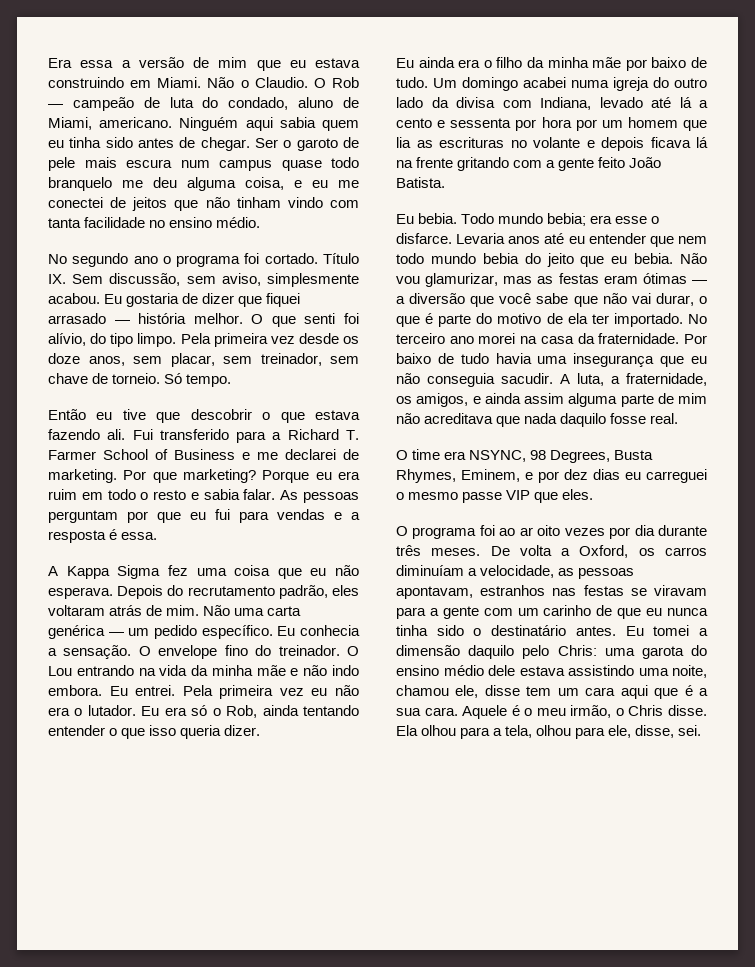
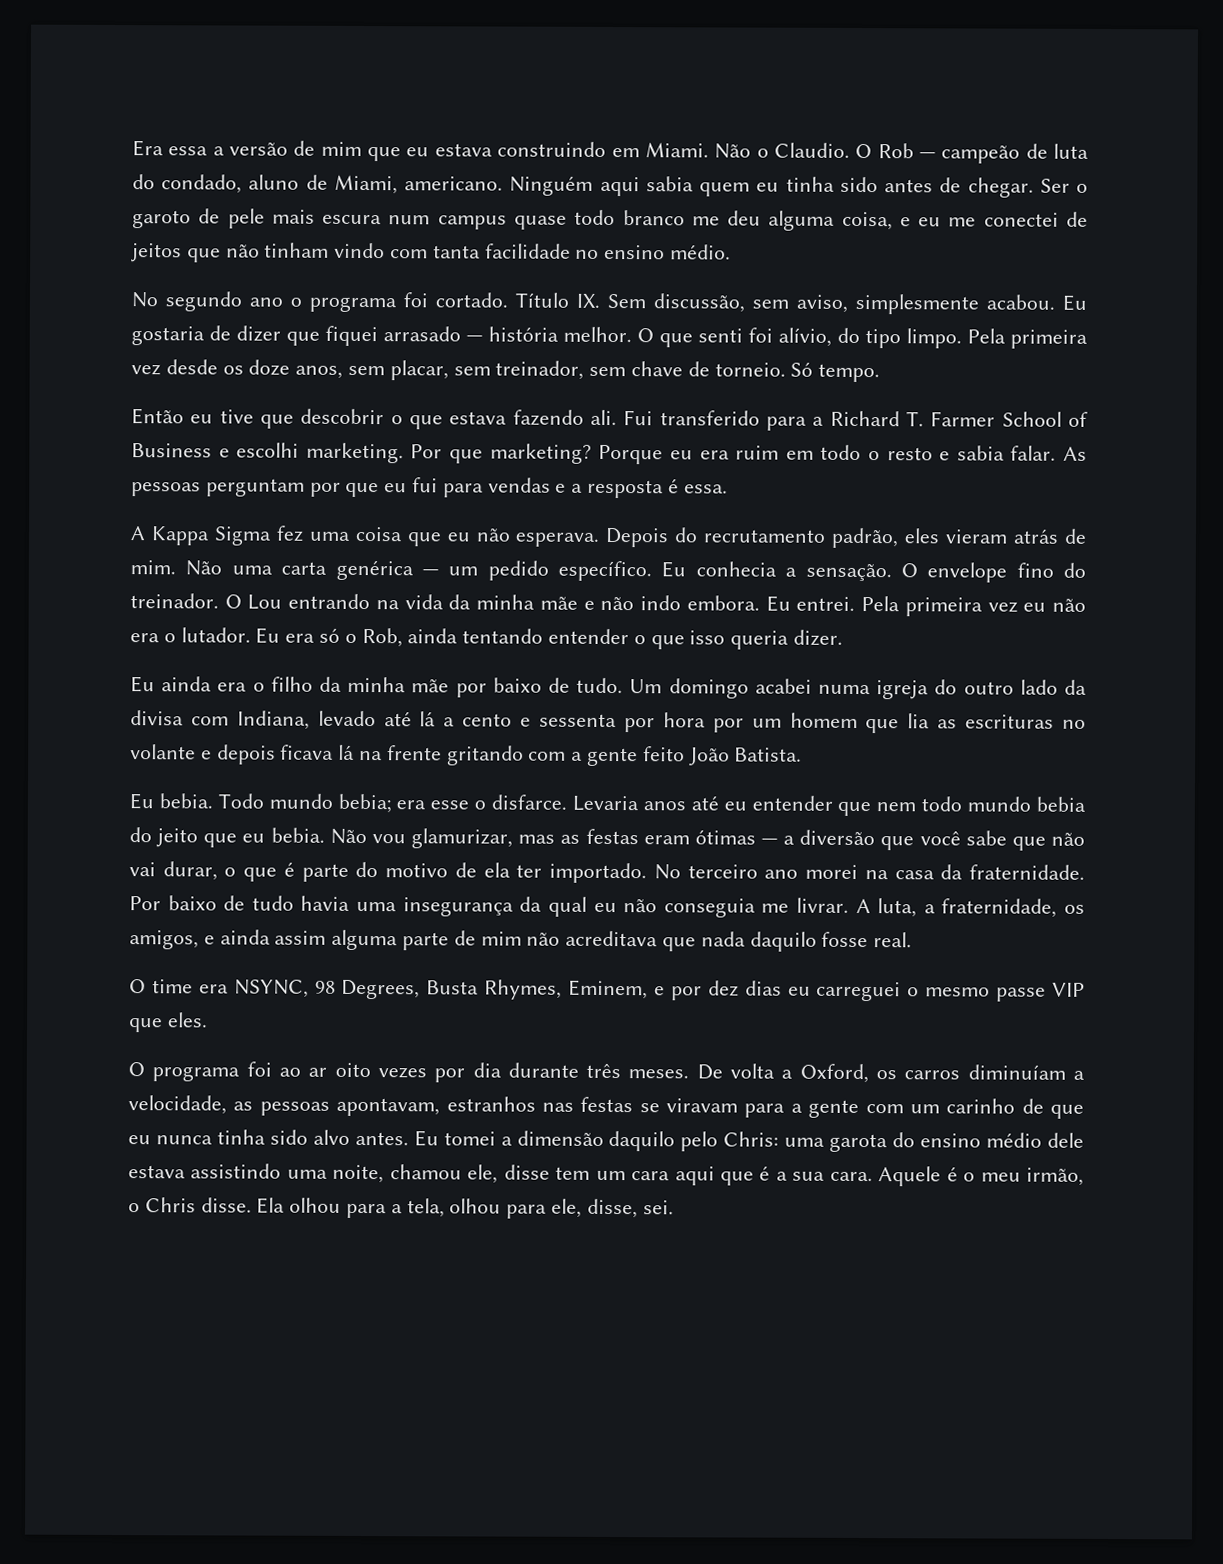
[48,177,112,191] branquelo -> [622,210,685,226] branco
[257,449,359,460] me declarei de -> [236,442,300,458] escolhi
[48,605,105,616] voltaram -> [945,529,1009,544] vieram
[660,356,685,367] que -> [519,896,587,917] da qual
[501,373,553,384] sacudir. -> [761,897,849,913] me livrar.
[473,625,567,636] o destinatário -> [312,1129,350,1145] alvo

